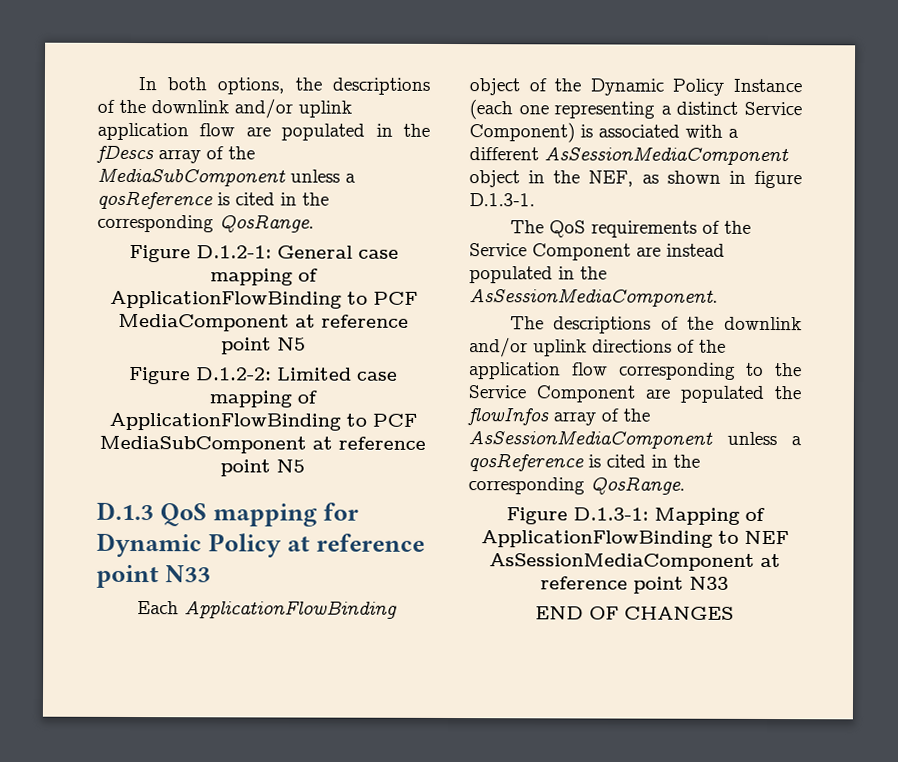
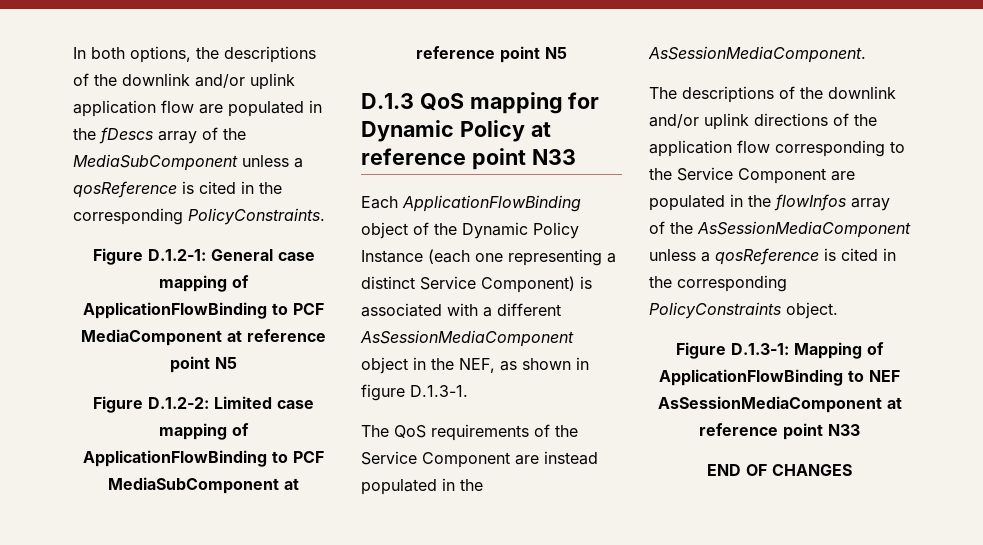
[219,214,314,233] QosRange. -> [188,208,325,225] PolicyConstraints.
(764, 394) none -> [730,194,743,207] in
[590,476,685,495] QosRange. -> [649,302,838,319] PolicyConstraints object.

